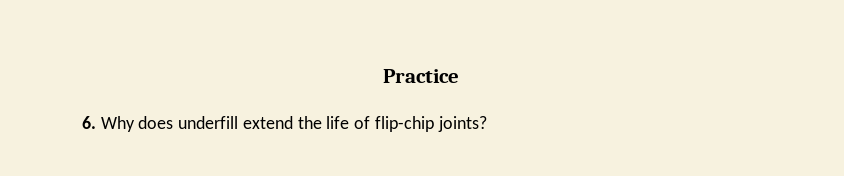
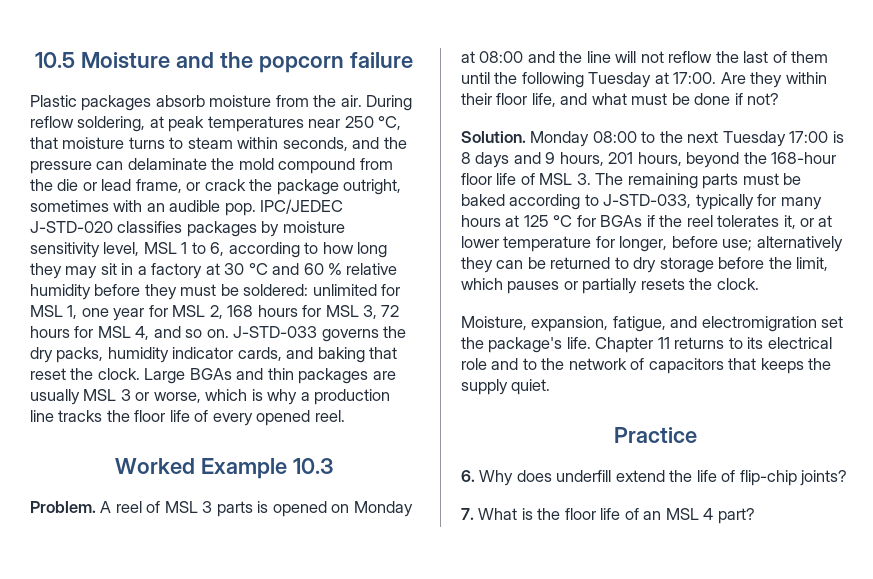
(383, 76) none -> [35,52,413,73] [30,95,413,111] [30,116,402,132] [30,137,407,151] [30,158,393,174] [30,179,402,195] [30,199,344,216] [30,221,345,237] [30,242,388,258] [30,263,398,279] [30,284,401,300] [30,305,400,321] [30,326,407,342] [30,347,398,363] [30,368,396,384] [30,389,391,405] [30,410,345,426] [115,458,333,479] [30,501,413,517] [461,51,829,63] [461,72,827,88] [461,93,780,107] [461,131,844,147] [461,152,837,168] [461,173,802,189] [461,194,822,210] [461,215,833,229] [461,236,843,252] [461,257,829,273] [461,278,759,294] [461,316,844,332] [461,337,832,353] [461,358,832,374] [461,379,551,395] 10.5 Moisture and the popcorn failure // Plastic packages absorb moisture from the air. During reflow soldering, at peak temperatures near 250 °C, that moisture turns to steam within seconds, and the pressure can delaminate the mold compound from the die or lead frame, or crack the package outright, sometimes with an audible pop. IPC/JEDEC J-STD-020 classifies packages by moisture sensitivity level, MSL 1 to 6, according to how long they may sit in a factory at 30 °C and 60 % relative humidity before they must be soldered: unlimited for MSL 1, one year for MSL 2, 168 hours for MSL 3, 72 hours for MSL 4, and so on. J-STD-033 governs the dry packs, humidity indicator cards, and baking that reset the clock. Large BGAs and thin packages are usually MSL 3 or worse, which is why a production line tracks the floor life of every opened reel. // Worked Example 10.3 // Problem. A reel of MSL 3 parts is opened on Monday at 08:00 and the line will not reflow the last of them until the following Tuesday at 17:00. Are they within their floor life, and what must be done if not? // Solution. Monday 08:00 to the next Tuesday 17:00 is 8 days and 9 hours, 201 hours, beyond the 168-hour floor life of MSL 3. The remaining parts must be baked according to J-STD-033, typically for many hours at 125 °C for BGAs if the reel tolerates it, or at lower temperature for longer, before use; alternatively they can be returned to dry storage before the limit, which pauses or partially resets the clock. // Moisture, expansion, fatigue, and electromigration set the package's life. Chapter 11 returns to its electrical role and to the network of capacitors that keeps the supply quiet. //
(487, 124) none -> [461,508,755,524] // 7. What is the floor life of an MSL 4 part?

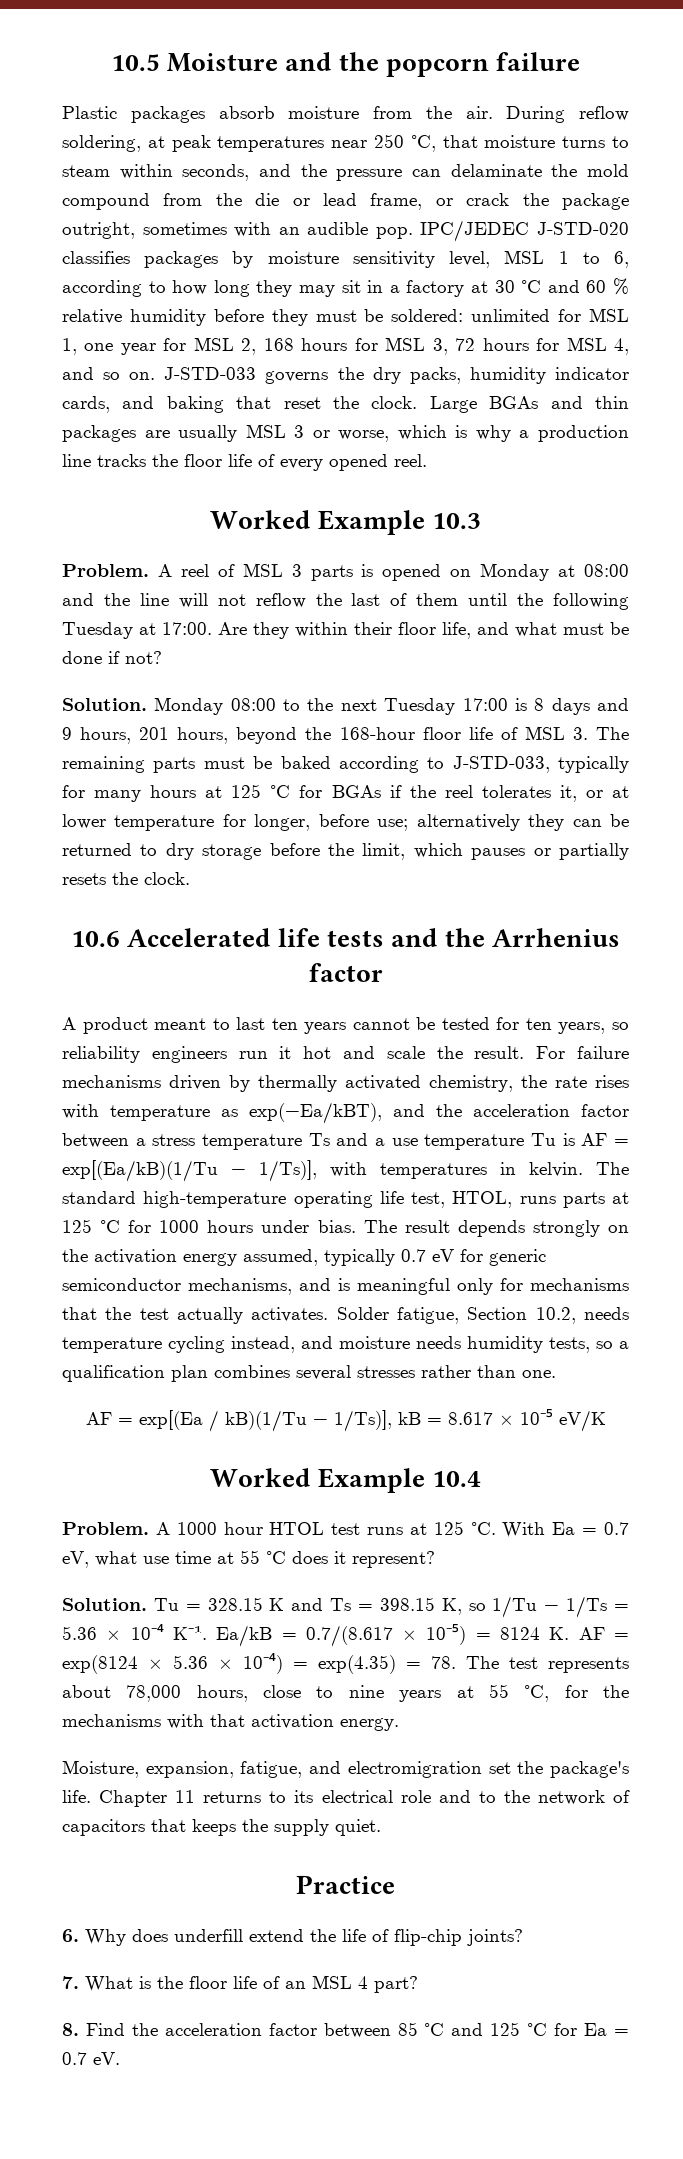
(759, 284) none -> [71,928,620,947] [308,963,383,982] [62,1017,630,1034] [62,1046,630,1063] [62,1075,629,1092] [62,1102,629,1124] [62,1133,629,1150] [62,1160,629,1182] [62,1191,629,1208] [62,1219,629,1237] [62,1249,546,1266] [62,1278,629,1295] [62,1307,629,1324] [62,1336,629,1353] [62,1365,556,1382] [85,1409,606,1432] [210,1468,481,1493] [62,1521,629,1538] [62,1550,435,1568] [62,1596,629,1618] [62,1624,629,1647] [62,1653,629,1674] [62,1684,630,1702] [62,1714,399,1731] // 10.6 Accelerated life tests and the Arrhenius factor // A product meant to last ten years cannot be tested for ten years, so reliability engineers run it hot and scale the result. For failure mechanisms driven by thermally activated chemistry, the rate rises with temperature as exp(−Ea/kBT), and the acceleration factor between a stress temperature Ts and a use temperature Tu is AF = exp[(Ea/kB)(1/Tu − 1/Ts)], with temperatures in kelvin. The standard high-temperature operating life test, HTOL, runs parts at 125 °C for 1000 hours under bias. The result depends strongly on the activation energy assumed, typically 0.7 eV for generic semiconductor mechanisms, and is meaningful only for mechanisms that the test actually activates. Solder fatigue, Section 10.2, needs temperature cycling instead, and moisture needs humidity tests, so a qualification plan combines several stresses rather than one. // AF = exp[(Ea / kB)(1/Tu − 1/Ts)], kB = 8.617 × 10⁻⁵ eV/K // Worked Example 10.4 // Problem. A 1000 hour HTOL test runs at 125 °C. With Ea = 0.7 eV, what use time at 55 °C does it represent? // Solution. Tu = 328.15 K and Ts = 398.15 K, so 1/Tu − 1/Ts = 5.36 × 10⁻⁴ K⁻¹. Ea/kB = 0.7/(8.617 × 10⁻⁵) = 8124 K. AF = exp(8124 × 5.36 × 10⁻⁴) = exp(4.35) = 78. The test represents about 78,000 hours, close to nine years at 55 °C, for the mechanisms with that activation energy.
(755, 516) none -> [62,2022,629,2038] [62,2052,120,2065] // 8. Find the acceleration factor between 85 °C and 125 °C for Ea = 0.7 eV.

